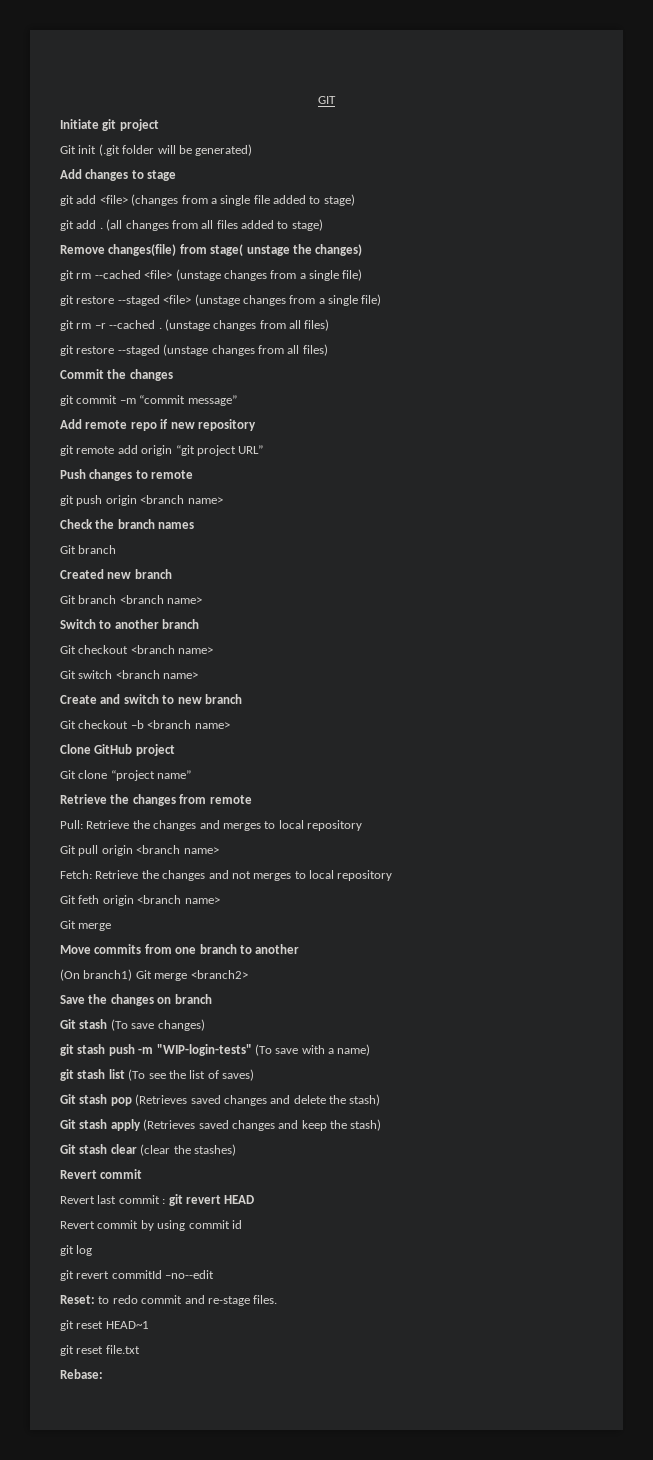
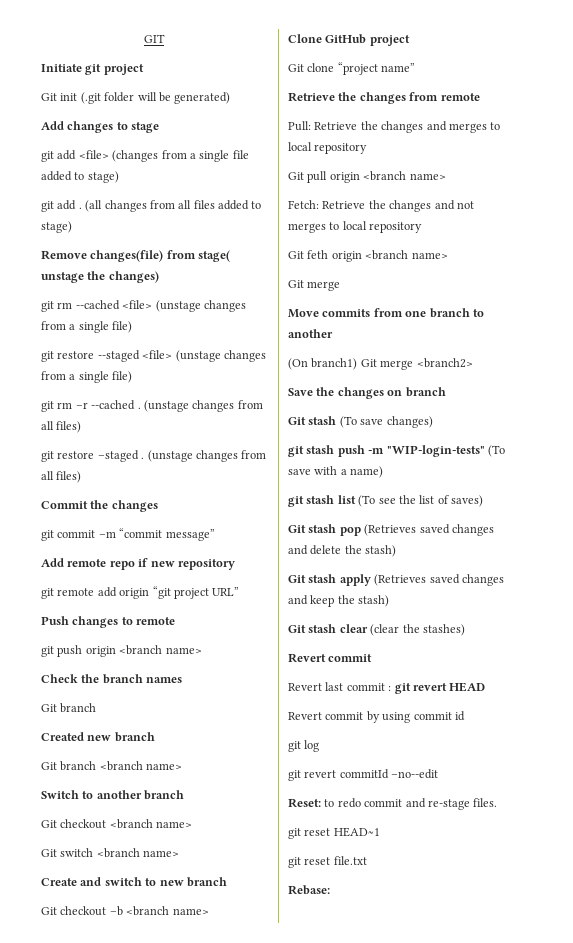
[117,345,160,356] --staged -> [97,450,145,462] –staged .

